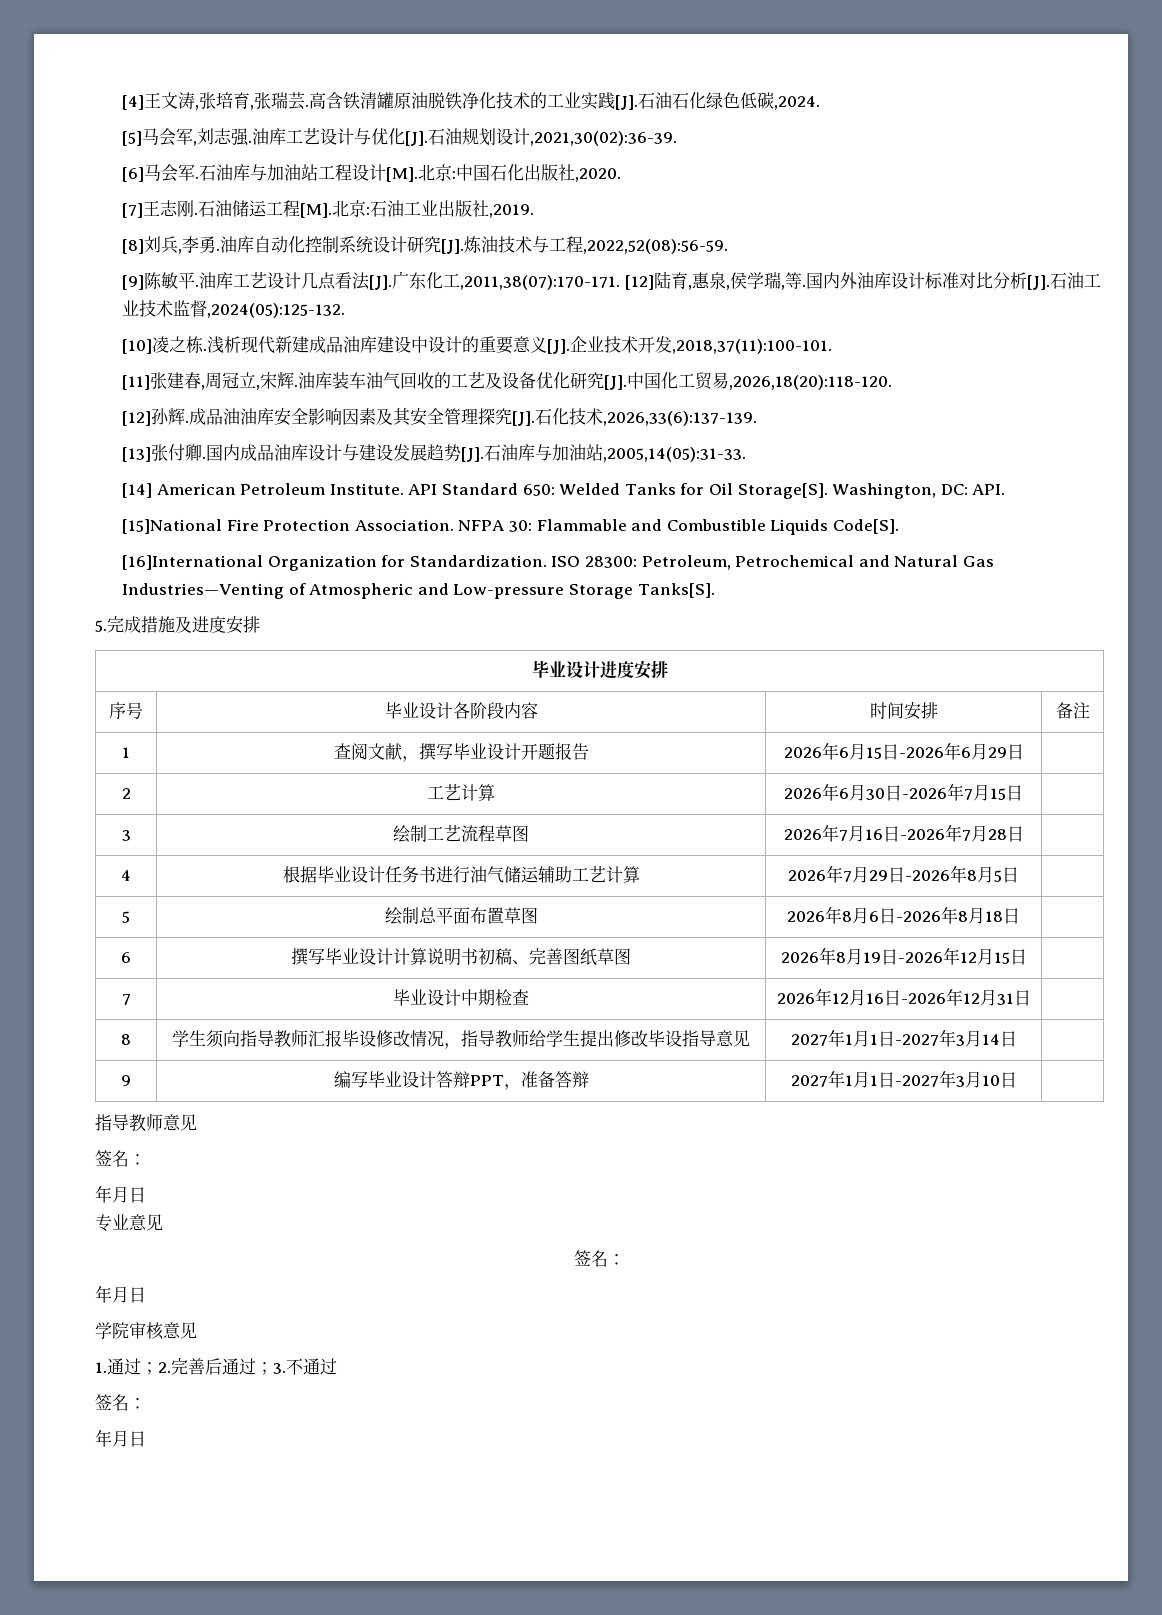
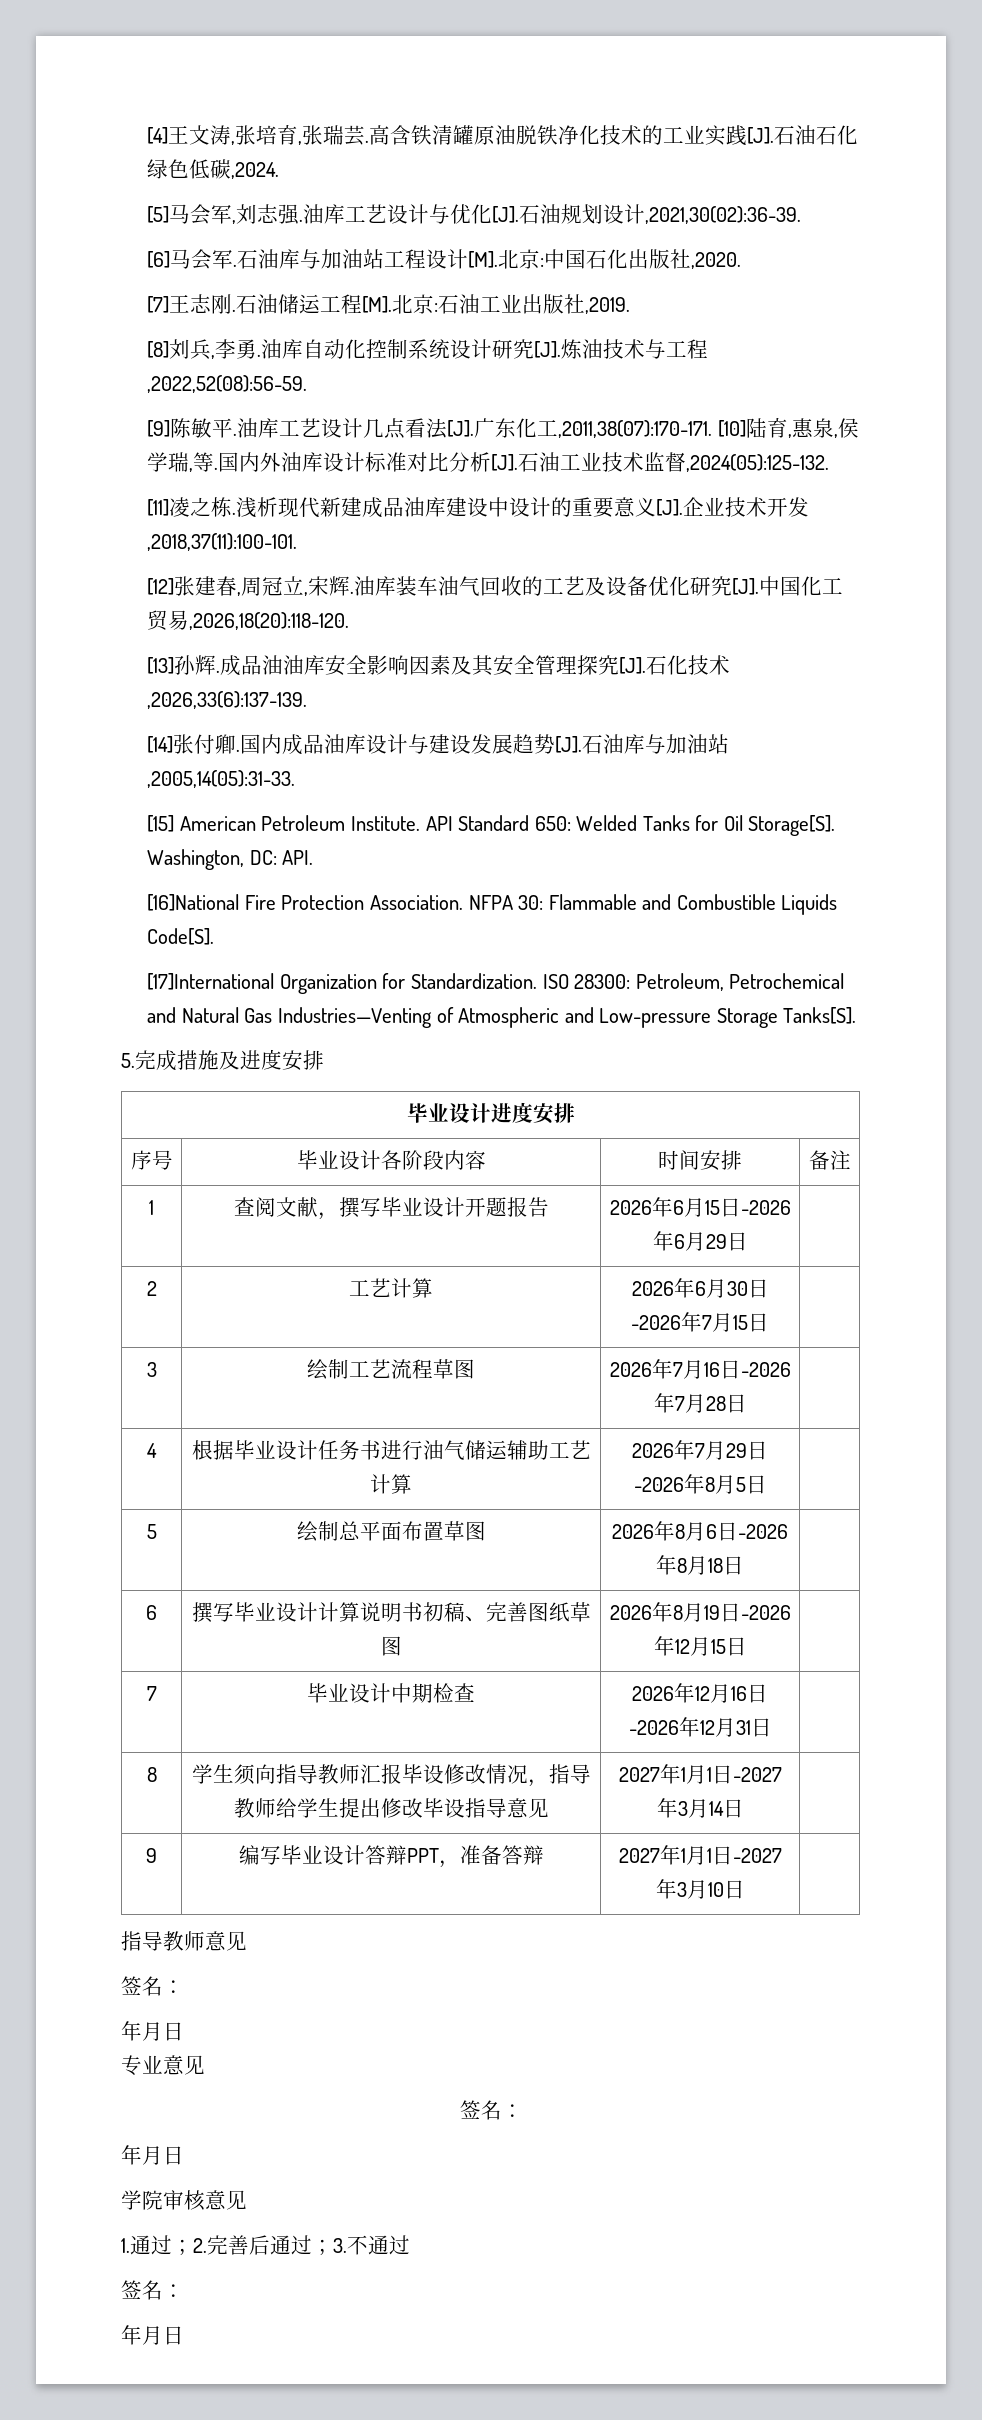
[624,275,654,290] [12] -> [717,420,746,437] [10]
[122,339,153,354] [10] -> [147,499,170,516] [11]
[122,375,151,390] [11] -> [147,578,175,595] [12]
[122,411,152,426] [12] -> [147,657,175,674] [13]
[122,447,152,462] [13] -> [147,736,174,753] [14]
[122,483,153,498] [14] -> [147,815,175,832] [15]
[122,519,223,534] [15]National -> [147,894,240,911] [16]National
[122,555,264,570] [16]International -> [147,973,275,990] [17]International

